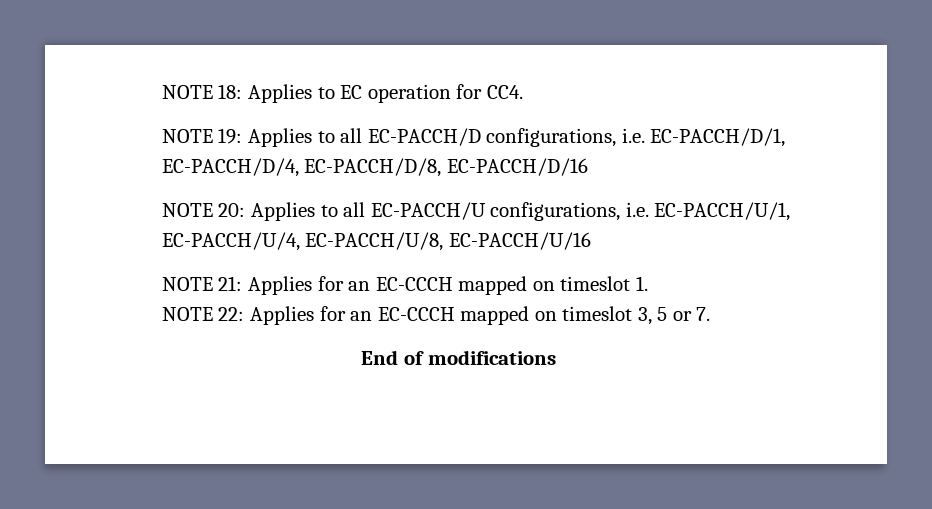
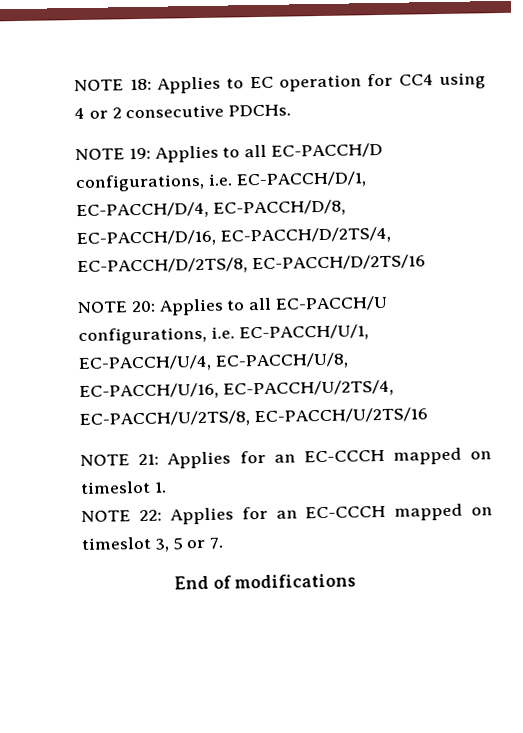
[486,85,523,99] CC4. -> [398,72,486,90] [74,104,292,120] CC4 using 4 or 2 consecutive PDCHs.
[447,158,589,176] EC-PACCH/D/16 -> [76,226,391,248] [77,254,426,276] EC-PACCH/D/16, EC-PACCH/D/2TS/4, EC-PACCH/D/2TS/8, EC-PACCH/D/2TS/16
[449,232,592,250] EC-PACCH/U/16 -> [79,379,394,401] [79,407,428,429] EC-PACCH/U/16, EC-PACCH/U/2TS/4, EC-PACCH/U/2TS/8, EC-PACCH/U/2TS/16

